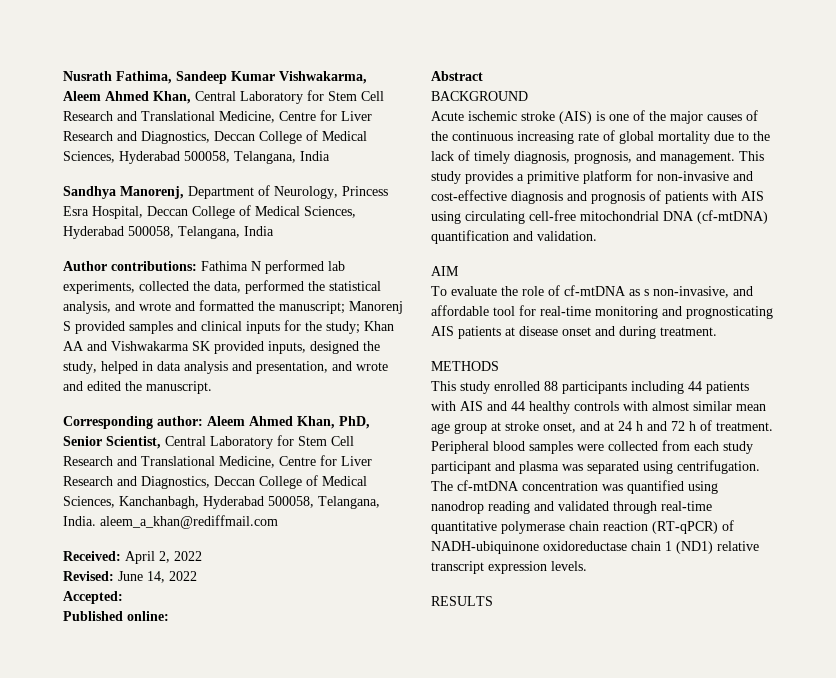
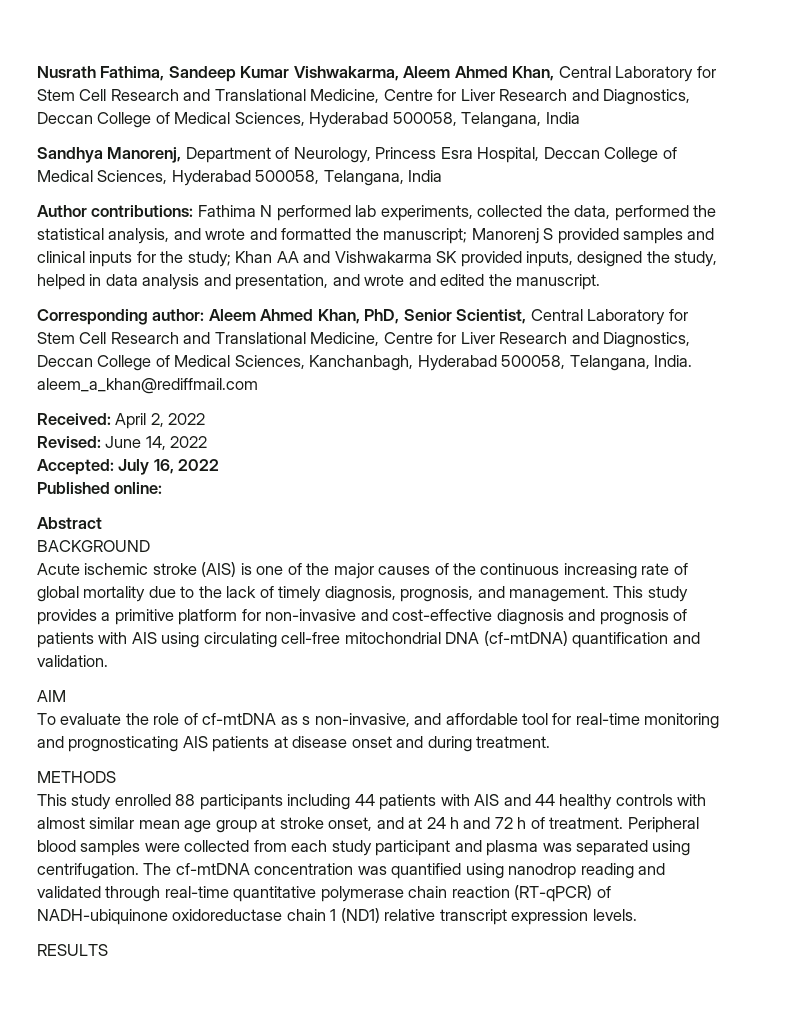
(123, 597) none -> [118,459,220,475] July 16, 2022

